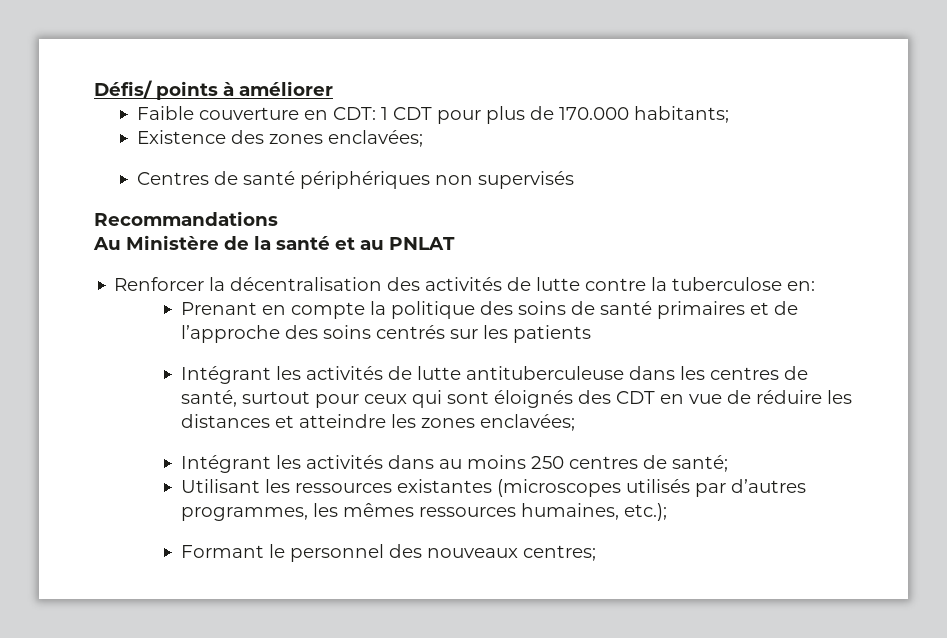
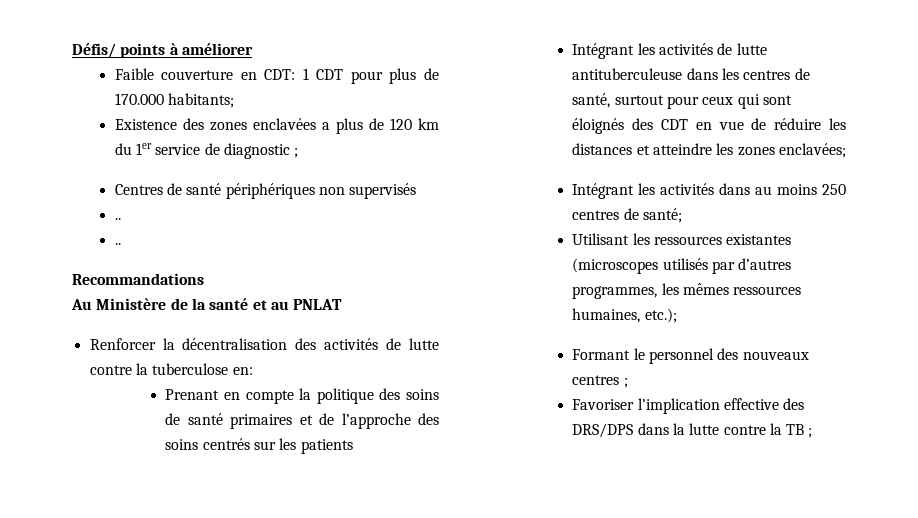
[327,130,423,147] enclavées; -> [252,118,439,134] [114,143,299,159] enclavées a plus de 120 km du 1er service de diagnostic ;
(574, 180) none -> [114,218,121,220] [114,243,121,245] // .. // ..
[522,545,596,561] centres; -> [572,375,628,388] [572,398,805,414] [572,423,813,438] centres ; // Favoriser l’implication effective des DRS/DPS dans la lutte contre la TB ;

